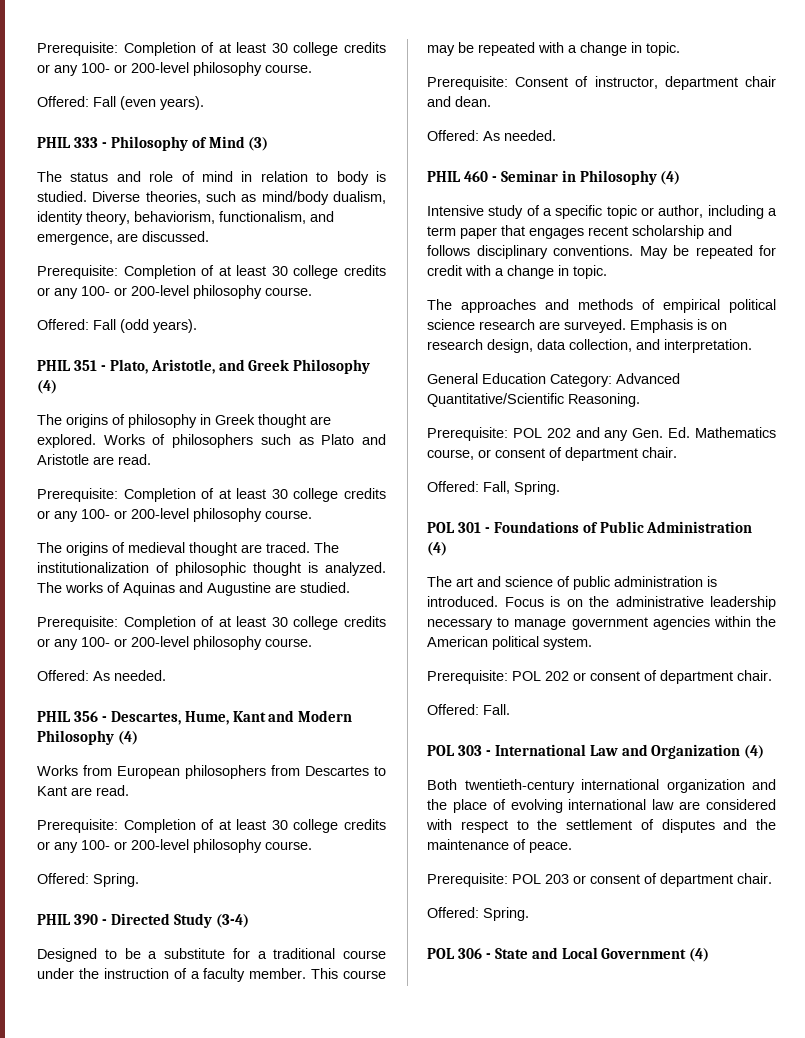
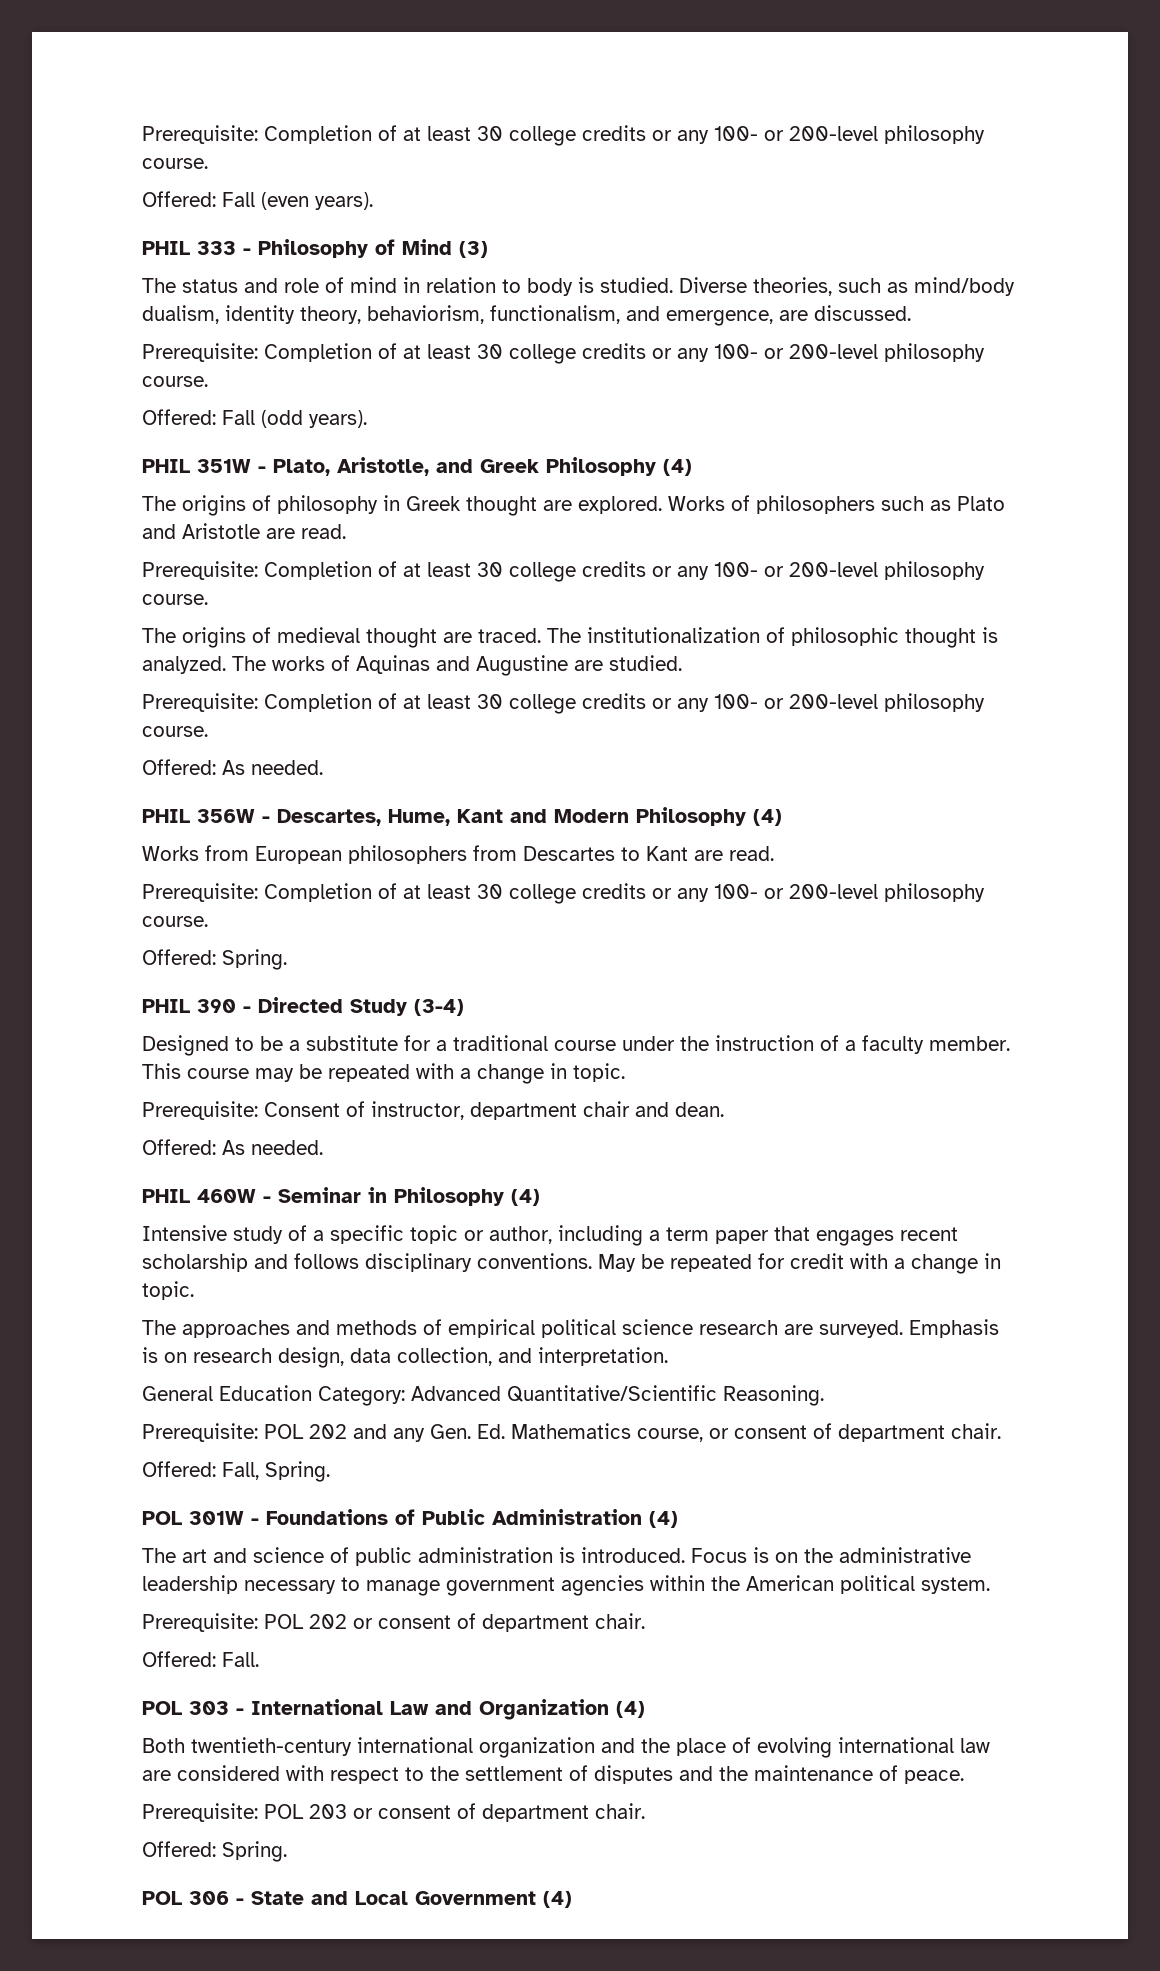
[73,360,97,371] 351 -> [197,459,251,473] 351W
[73,711,98,722] 356 -> [197,809,255,823] 356W
[463,171,488,182] 460 -> [197,1189,256,1203] 460W
[457,522,481,533] 301 -> [189,1511,244,1525] 301W

